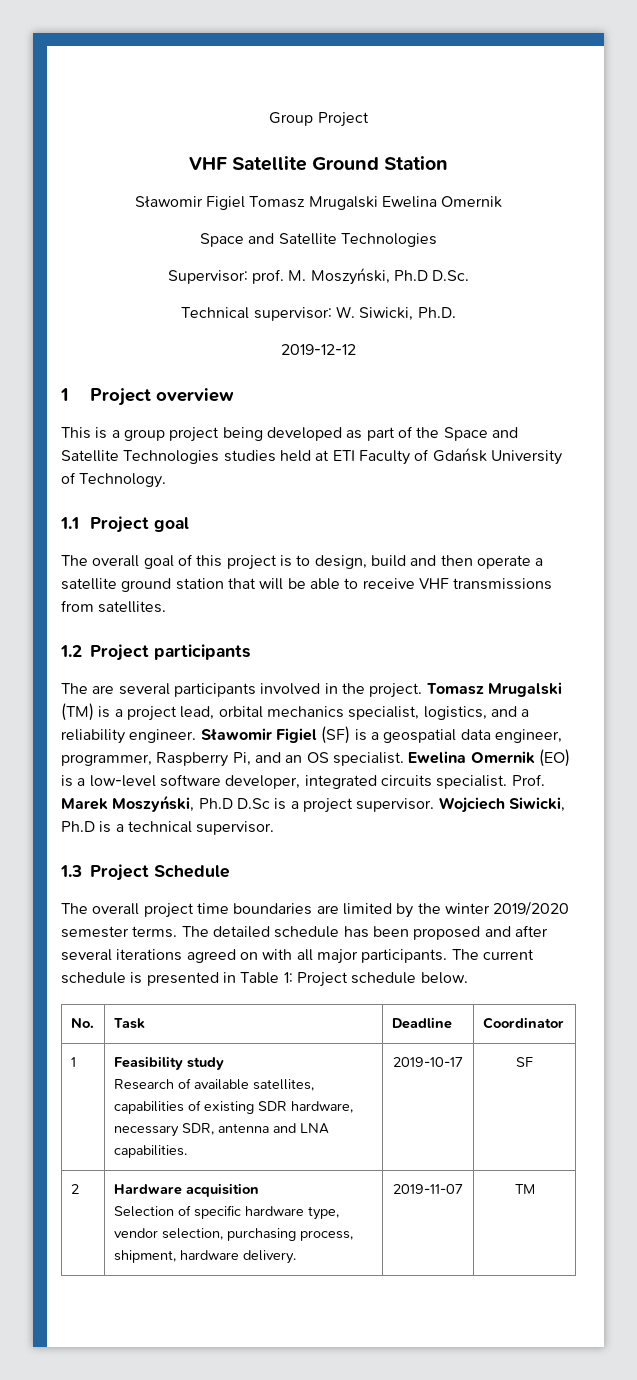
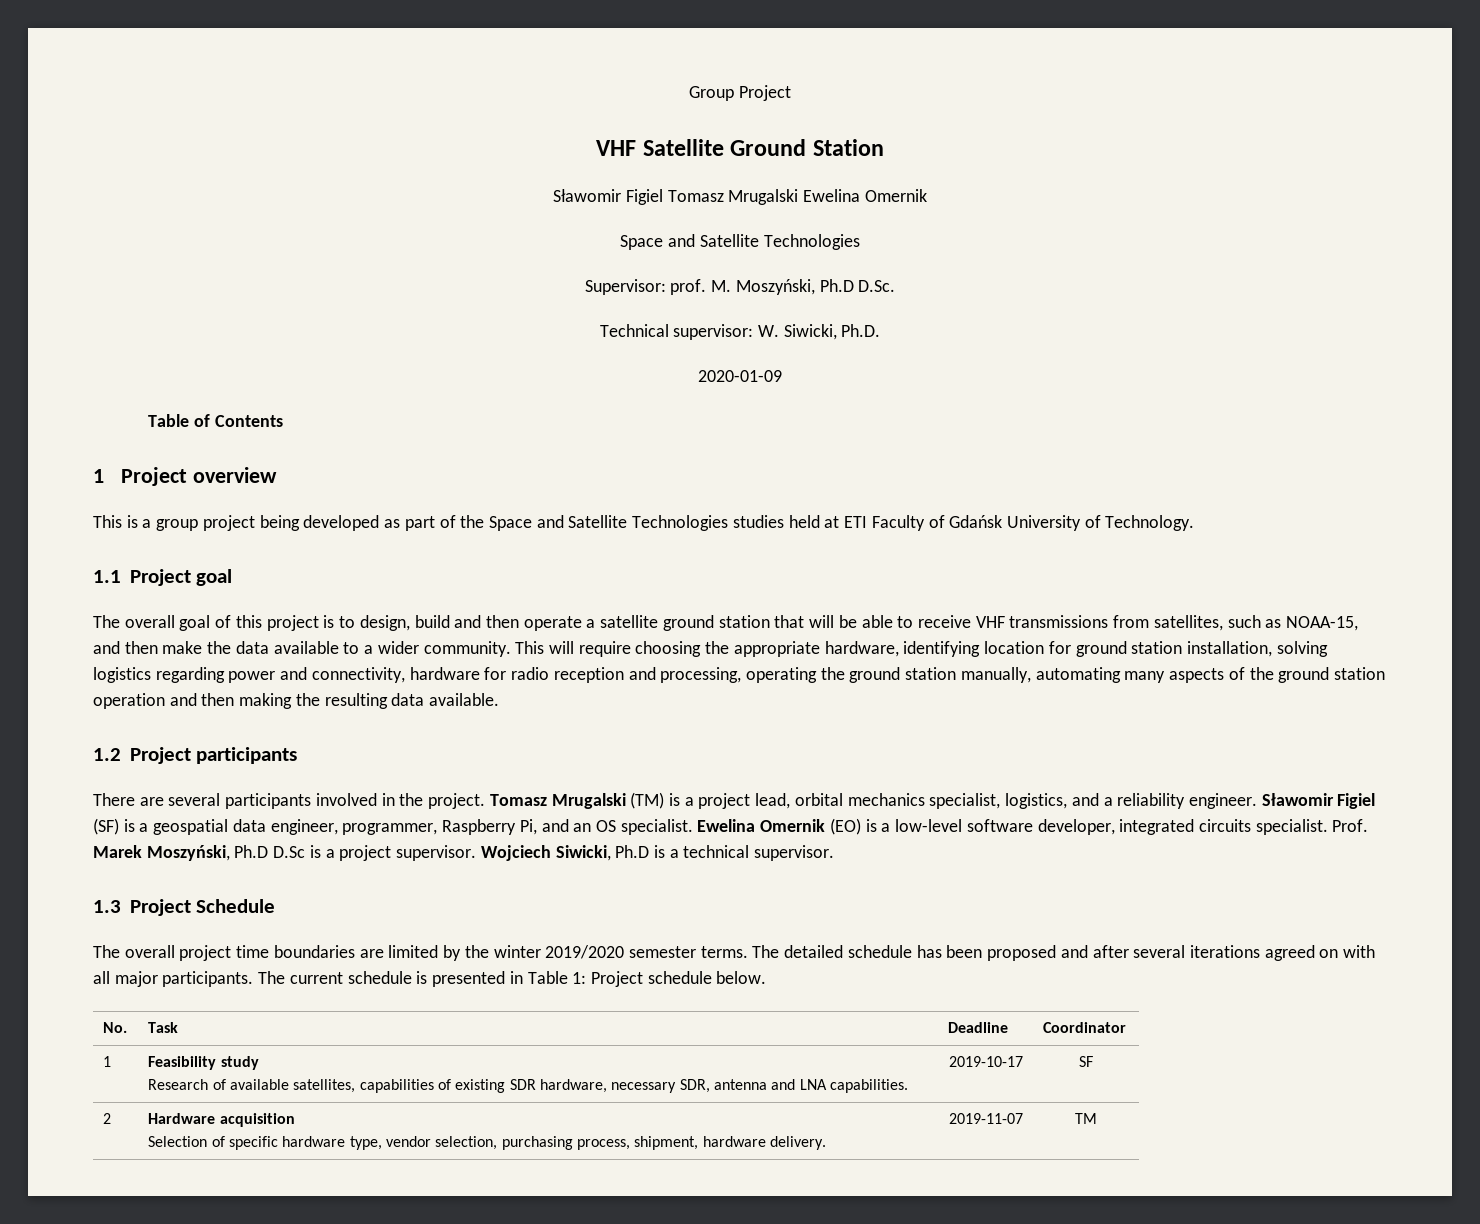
[281,344,356,355] 2019-12-12 -> [698,370,782,382] [148,414,283,427] 2020-01-09 // Table of Contents
[98,601,167,613] satellites. -> [1153,615,1359,631] [93,641,1328,657] [93,667,1385,683] [93,693,500,709] satellites, such as NOAA-15, and then make the data available to a wider community. This will require choosing the appropriate hardware, identifying location for ground station installation, solving logistics regarding power and connectivity, hardware for radio reception and processing, operating the ground station manually, automating many aspects of the ground station operation and then making the resulting data available.
[61,683,88,694] The -> [93,793,135,806] There

